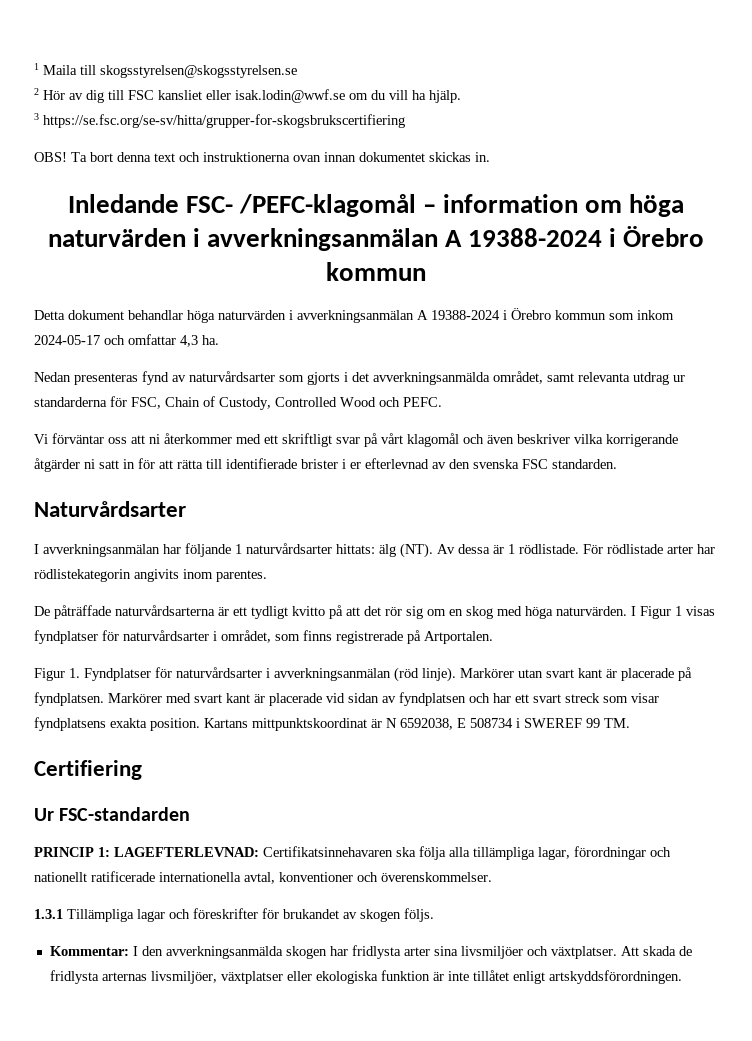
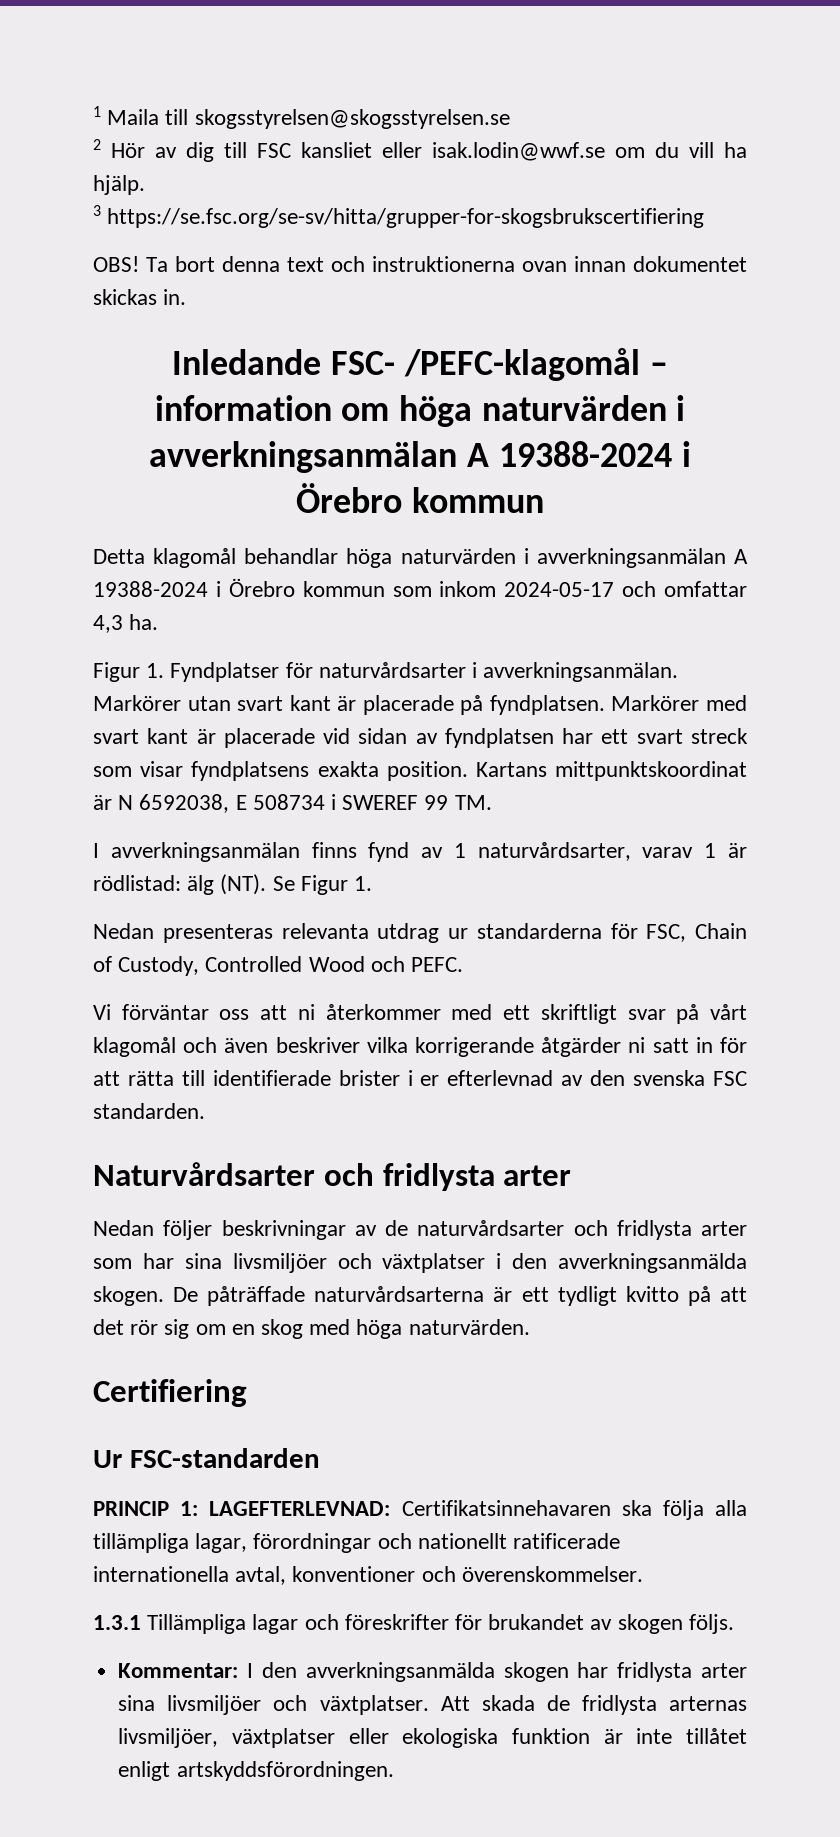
[68,310,124,320] dokument -> [153,548,237,568] klagomål
[34,371,574,385] Nedan presenteras fynd av naturvårdsarter som gjorts i det avverkningsanmälda området, samt -> [93,662,679,682] [93,695,747,715] [93,728,748,748] [93,761,747,781] [93,794,492,813] [93,842,748,862] [93,874,373,895] [93,923,273,943] Figur 1. Fyndplatser för naturvårdsarter i avverkningsanmälan. Markörer utan svart kant är placerade på fyndplatsen. Markörer med svart kant är placerade vid sidan av fyndplatsen har ett svart streck som visar fyndplatsens exakta position. Kartans mittpunktskoordinat är N 6592038, E 508734 i SWEREF 99 TM. // I avverkningsanmälan finns fynd av 1 naturvårdsarter, varav 1 är rödlistad: älg (NT). Se Figur 1. // Nedan presenteras
[34,543,715,558] [34,569,267,582] // I avverkningsanmälan har följande 1 naturvårdsarter hittats: älg (NT). Av dessa är 1 rödlistade. För rödlistade arter har rödlistekategorin angivits inom parentes. // -> [323,1163,572,1191] [93,1220,747,1240] [93,1253,747,1273] [93,1286,164,1306] och fridlysta arter // Nedan följer beskrivningar av de naturvårdsarter och fridlysta arter som har sina livsmiljöer och växtplatser i den avverkningsanmälda skogen.
[631,606,715,619] [34,630,493,644] [34,667,692,682] [34,692,659,706] [34,717,630,731] I Figur 1 visas fyndplatser för naturvårdsarter i området, som finns registrerade på Artportalen. // Figur 1. Fyndplatser för naturvårdsarter i avverkningsanmälan (röd linje). Markörer utan svart kant är placerade på fyndplatsen. Markörer med svart kant är placerade vid sidan av fyndplatsen och har ett svart streck som visar fyndplatsens exakta position. Kartans mittpunktskoordinat är N 6592038, E 508734 i SWEREF 99 TM. -> (530, 1327) none

